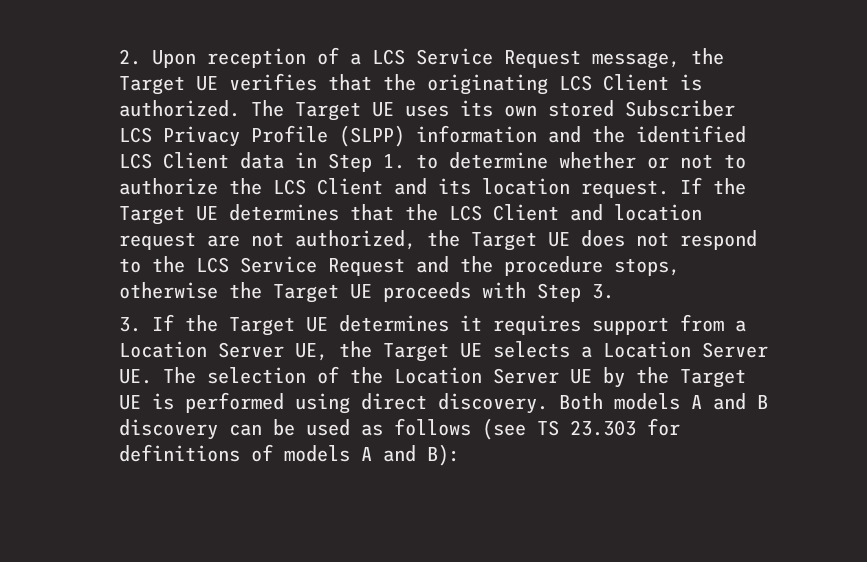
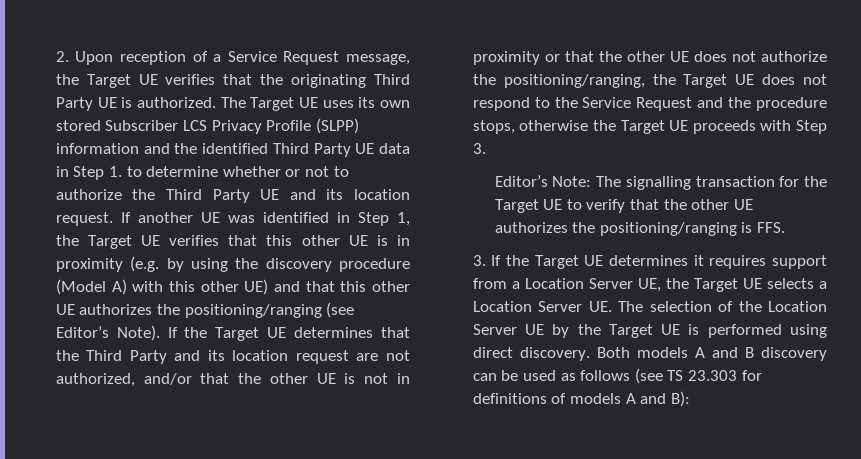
[372,49,406,65] LCS -> (222, 58) none
[559,74,670,91] LCS Client -> [374,74,410,85] [55,97,117,111] Third Party UE
[119,152,230,169] LCS Client -> [272,143,375,157] Third Party UE
[273,178,384,195] LCS Client -> [166,189,280,203] Third Party UE
(703, 185) none -> [137,212,410,226] [55,235,410,249] [55,256,410,272] [55,279,411,295] [55,302,355,318] [55,325,178,341] another UE was identified in Step 1, the Target UE verifies that this other UE is in proximity (e.g. by using the discovery procedure (Model A) with this other UE) and that this other UE authorizes the positioning/ranging (see Editor’s Note). If
[449,204,604,221] LCS Client and -> [86,350,225,364] Third Party and its
(417, 240) none -> [143,373,410,385] [472,51,827,65] [472,74,645,88] and/or that the other UE is not in proximity or that the other UE does not authorize the positioning/ranging,
[196,257,230,273] LCS -> (578, 102) none
(615, 291) none -> [494,175,827,190] [494,199,753,213] [494,222,786,236] // Editor’s Note: The signalling transaction for the Target UE to verify that the other UE authorizes the positioning/ranging is FFS.

